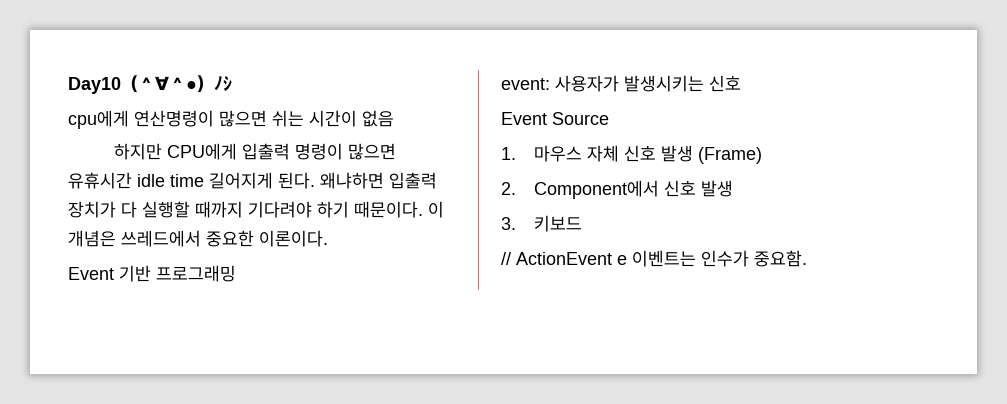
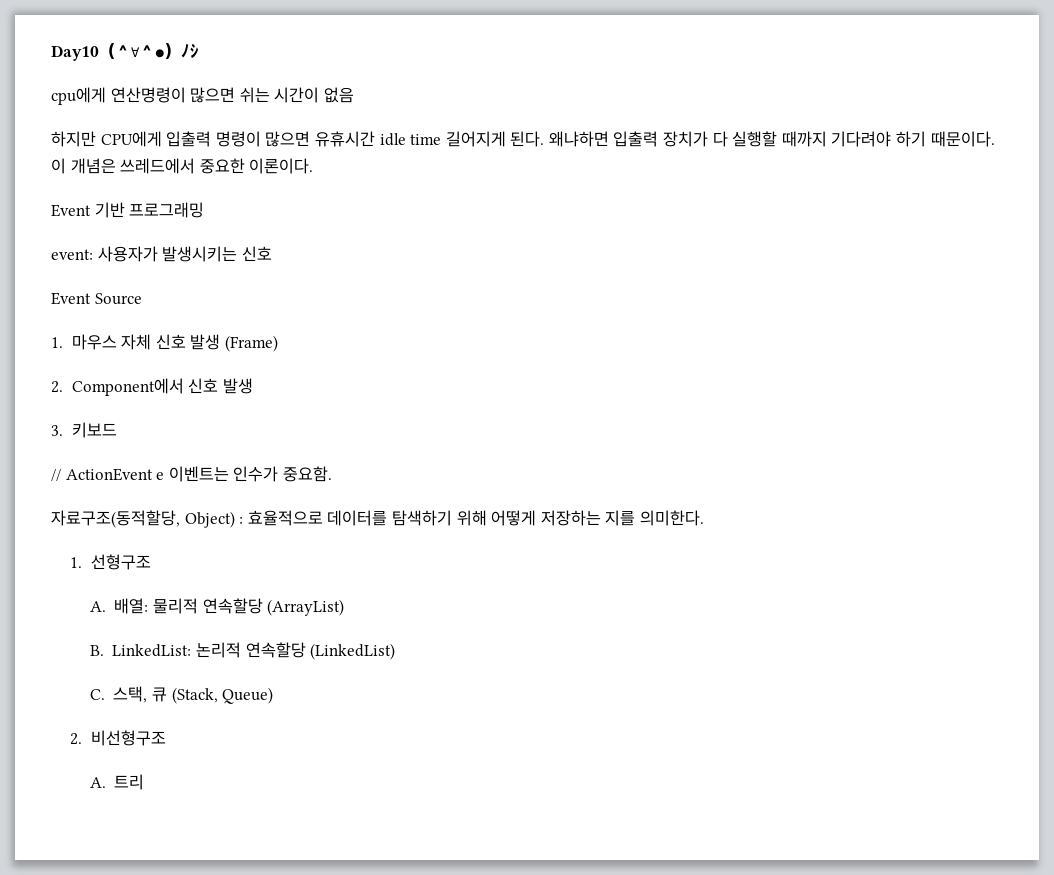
(807, 258) none -> [51,510,704,528] [70,554,151,570] [89,598,345,616] [89,642,396,660] [89,686,274,704] [70,730,166,746] [89,774,145,790] // 자료구조(동적할당, Object) : 효율적으로 데이터를 탐색하기 위해 어떻게 저장하는 지를 의미한다. // 1. 선형구조 // A. 배열: 물리적 연속할당 (ArrayList) // B. LinkedList: 논리적 연속할당 (LinkedList) // C. 스택, 큐 (Stack, Queue) // 2. 비선형구조 // A. 트리

